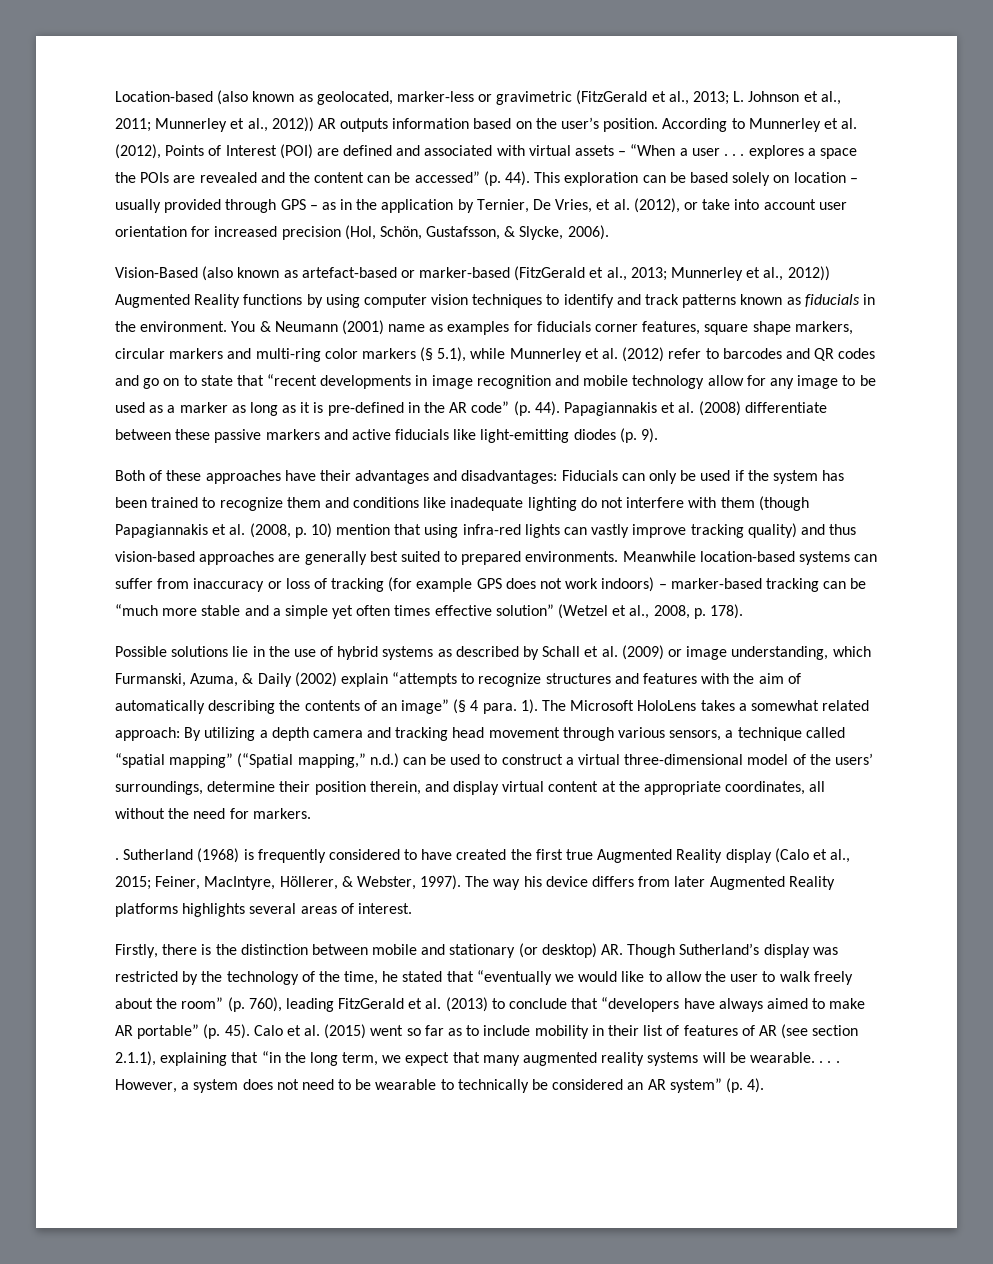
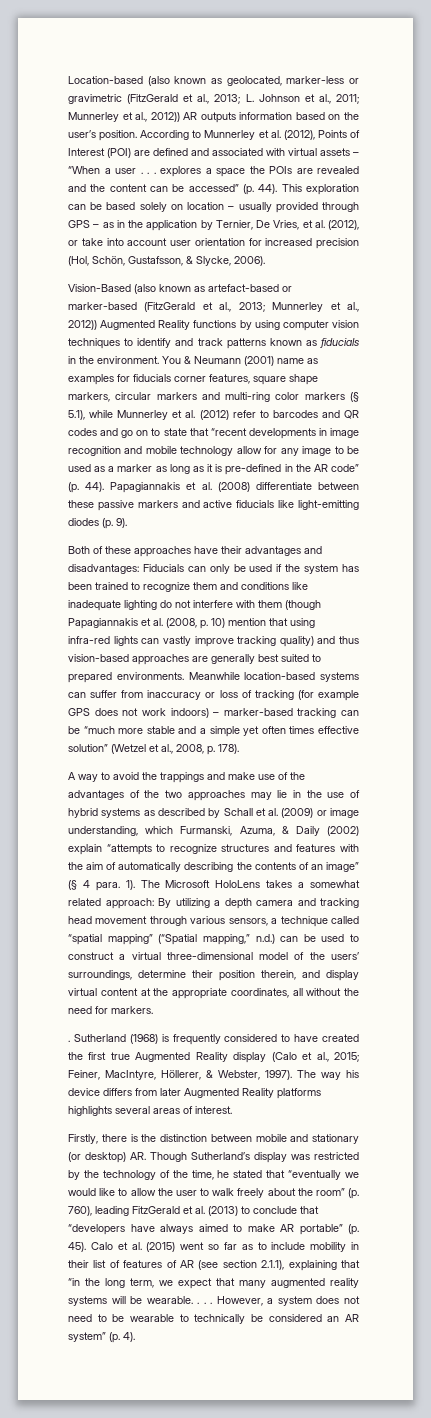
[115,646,229,657] Possible solutions -> [68,772,305,783] [68,790,272,801] A way to avoid the trappings and make use of the advantages of the two approaches may

